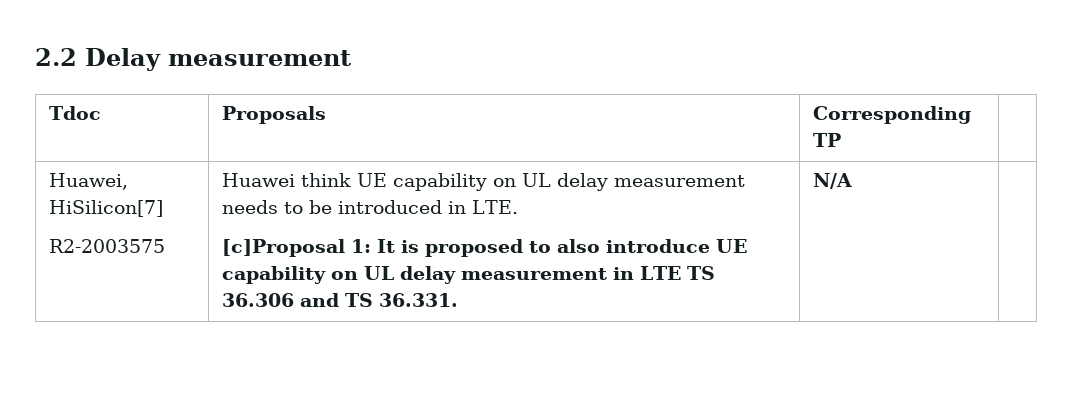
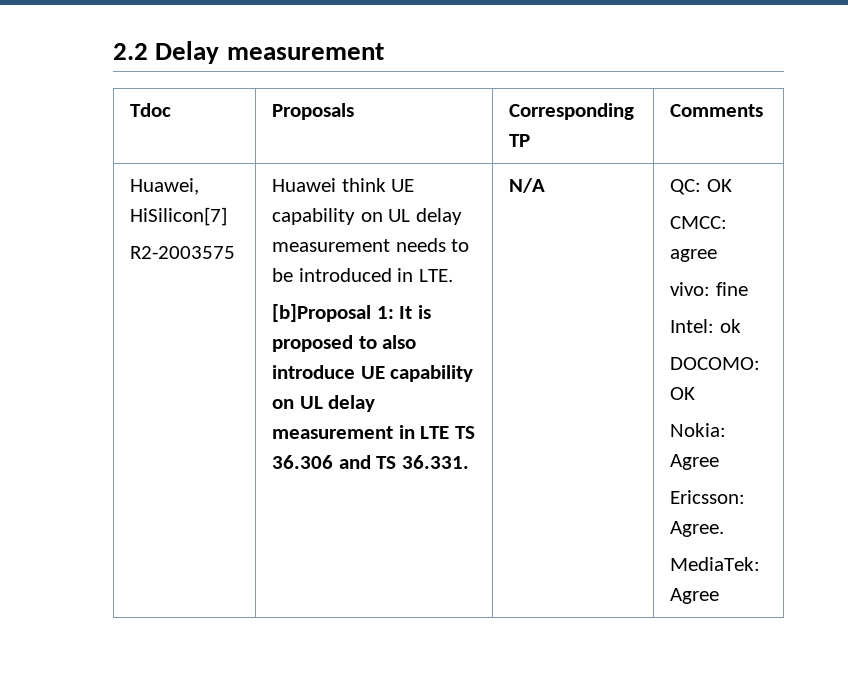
(842, 140) none -> [670,104,764,117] Comments
[222,239,346,257] [c]Proposal -> [272,304,372,322] [b]Proposal
(853, 181) none -> [670,179,732,195] [670,216,728,229] [670,249,718,262] [670,282,748,296] [670,319,741,333] [670,357,761,370] [670,387,696,400] [670,423,727,437] [670,454,720,470] [670,490,746,504] [670,521,725,537] [670,557,761,571] [670,588,720,604] QC: OK // CMCC: agree // vivo: fine // Intel: ok // DOCOMO: OK // Nokia: Agree // Ericsson: Agree. // MediaTek: Agree

